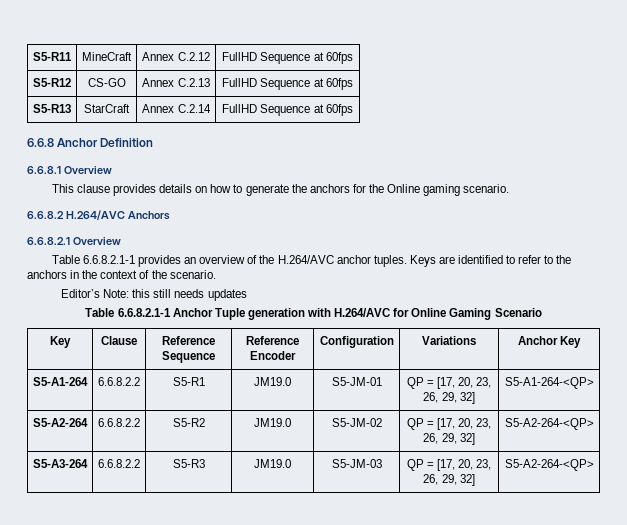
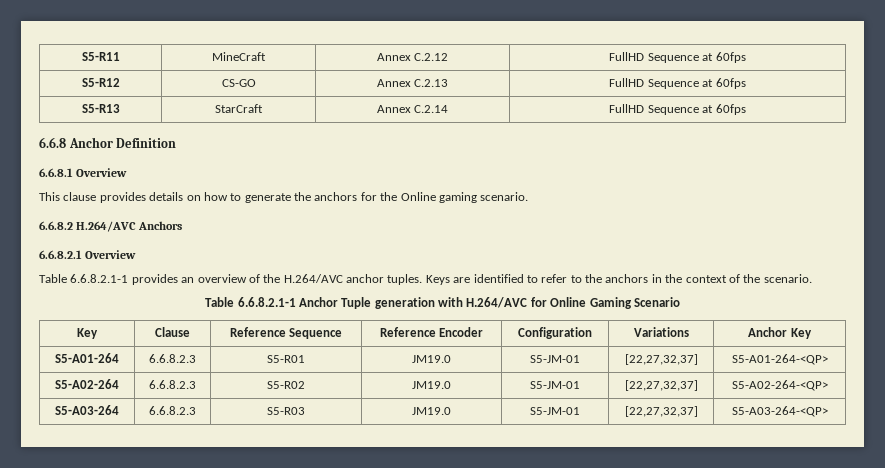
[61,289,247,301] // Editor’s Note: this still needs updates -> (812, 278) none
[33,377,88,386] [98,377,140,386] [172,377,205,386] [253,377,291,386] [331,377,382,386] [406,377,492,389] [423,392,475,404] [504,377,594,389] [33,418,88,427] [98,418,140,427] [172,418,205,427] [253,418,291,427] [331,418,382,427] [406,418,492,430] [423,433,475,445] [504,418,594,430] [33,459,88,468] [98,459,140,468] [172,459,205,468] [253,459,291,468] [331,459,382,468] [406,459,492,471] [423,474,475,486] [504,459,594,471] S5-A1-264 | 6.6.8.2.2 | S5-R1 | JM19.0 | S5-JM-01 | QP = [17, 20, 23, 26, 29, 32] | S5-A1-264-<QP> // S5-A2-264 | 6.6.8.2.2 | S5-R2 | JM19.0 | S5-JM-02 | QP = [17, 20, 23, 26, 29, 32] | S5-A2-264-<QP> // S5-A3-264 | 6.6.8.2.2 | S5-R3 | JM19.0 | S5-JM-03 | QP = [17, 20, 23, 26, 29, 32] | S5-A2-264-<QP> -> [55,353,119,363] [149,354,196,363] [267,355,305,363] [412,355,451,363] [530,355,580,363] [624,354,698,365] [731,354,828,365] [55,379,119,389] [149,380,196,389] [267,381,305,389] [412,381,451,389] [530,381,580,389] [624,380,698,391] [731,380,828,391] [55,405,119,415] [149,406,196,415] [267,407,305,415] [412,407,451,415] [530,407,580,415] [624,406,698,417] [731,406,828,417] S5-A01-264 | 6.6.8.2.3 | S5-R01 | JM19.0 | S5-JM-01 | [22,27,32,37] | S5-A01-264-<QP> // S5-A02-264 | 6.6.8.2.3 | S5-R02 | JM19.0 | S5-JM-01 | [22,27,32,37] | S5-A02-264-<QP> // S5-A03-264 | 6.6.8.2.3 | S5-R03 | JM19.0 | S5-JM-01 | [22,27,32,37] | S5-A03-264-<QP>

